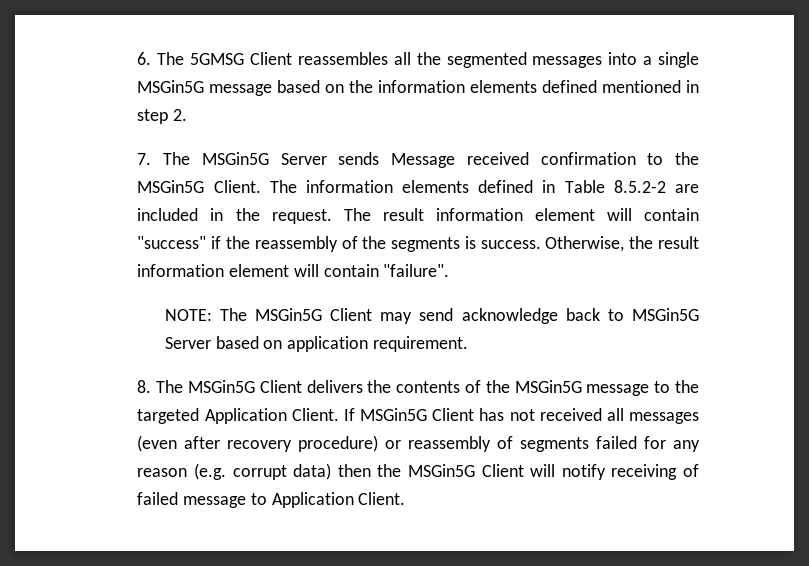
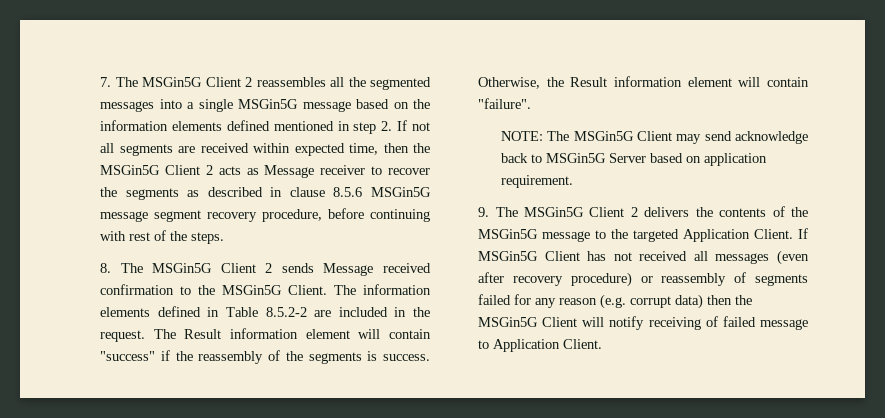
[137,52,293,65] 6. The 5GMSG Client -> [100,77,253,87] 7. The MSGin5G Client 2
[137,152,327,165] // 7. The MSGin5G Server -> [397,120,430,131] [100,143,430,156] [100,165,430,178] [100,187,431,200] [100,208,430,222] [100,230,225,244] [100,263,273,273] If not all segments are received within expected time, then the MSGin5G Client 2 acts as Message receiver to recover the segments as described in clause 8.5.6 MSGin5G message segment recovery procedure, before continuing with rest of the steps. // 8. The MSGin5G Client 2
[382,208,424,221] result -> [184,329,222,339] Result
[658,236,699,249] result -> [570,77,608,87] Result
[137,380,302,393] 8. The MSGin5G Client -> [478,207,638,217] 9. The MSGin5G Client 2

